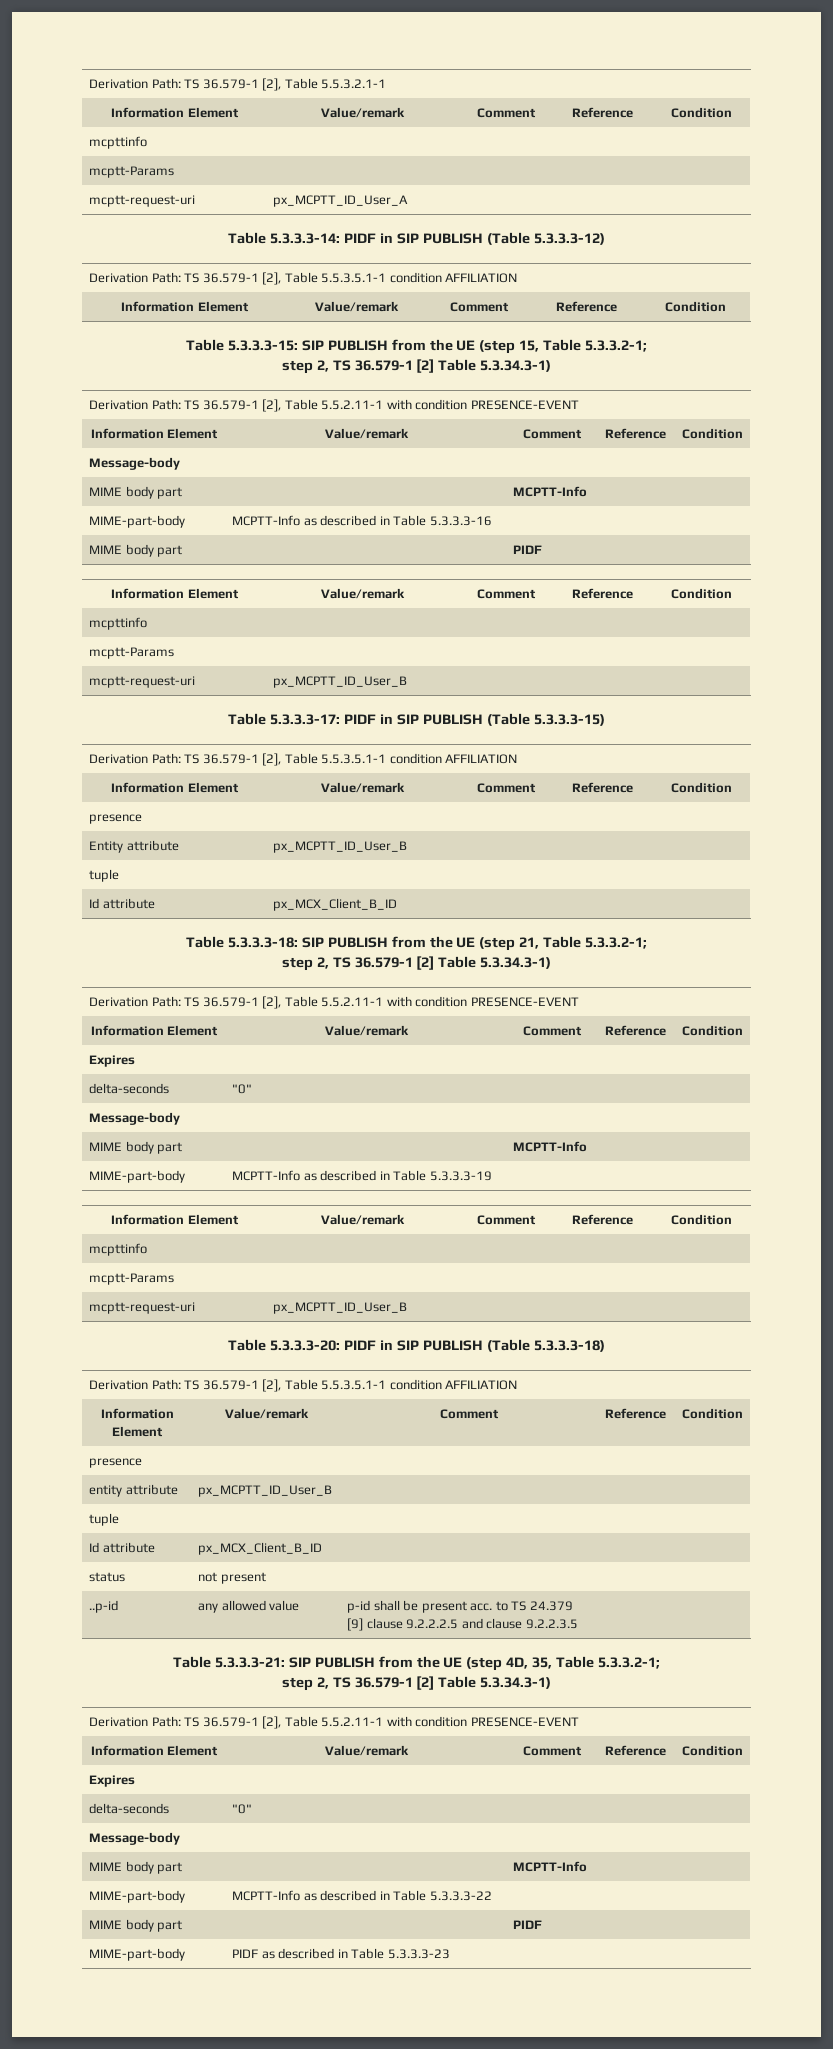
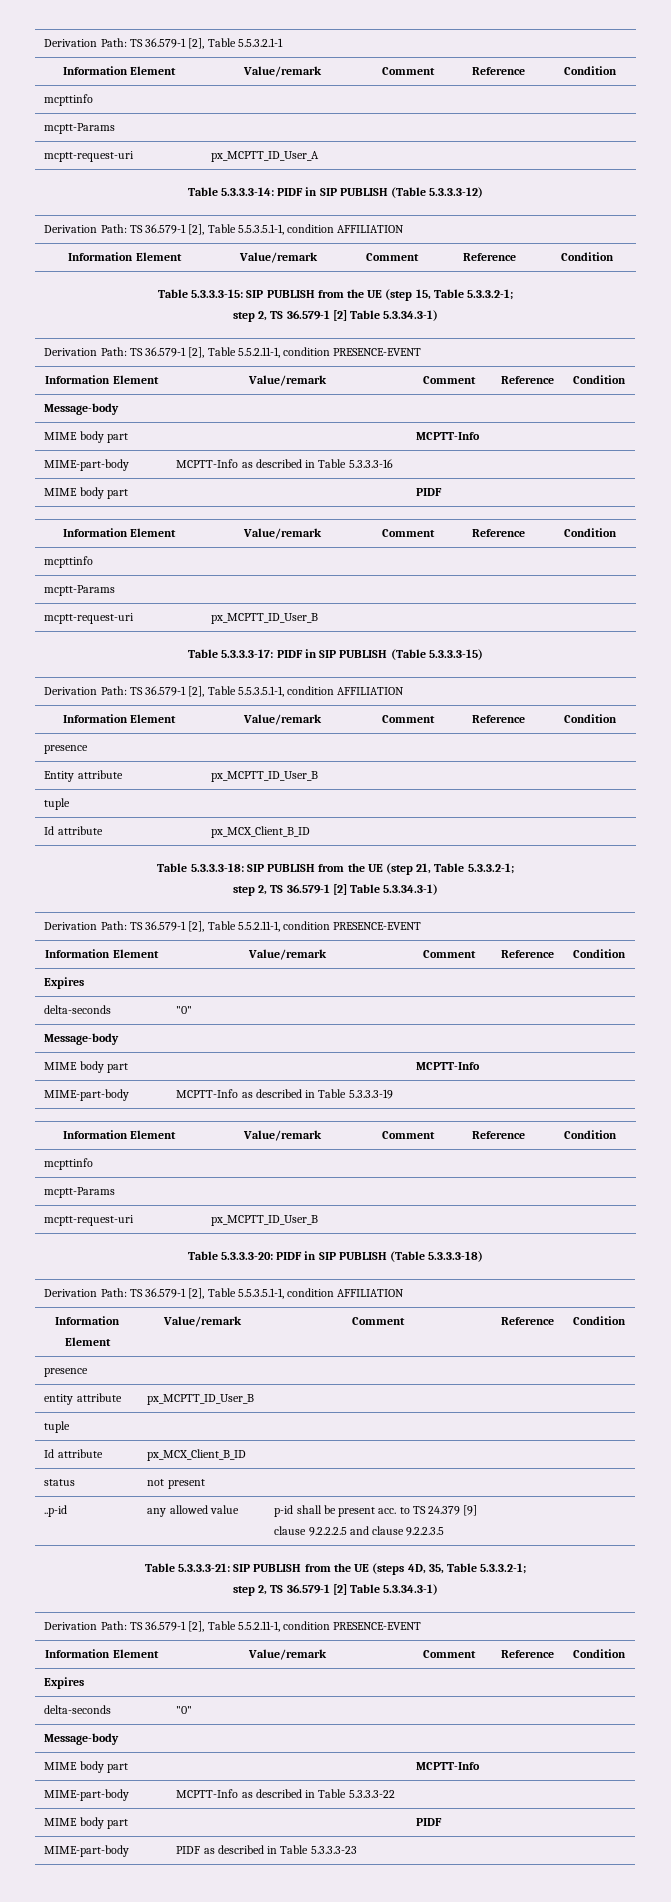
[321,273,387,283] 5.5.3.5.1-1 -> [237,224,284,235] 5.5.3.5.1-1,
[321,399,412,410] 5.5.2.11-1 with -> [237,347,280,358] 5.5.2.11-1,
[321,754,387,764] 5.5.3.5.1-1 -> [237,686,284,697] 5.5.3.5.1-1,
[321,996,412,1007] 5.5.2.11-1 with -> [237,921,280,932] 5.5.2.11-1,
[321,1380,387,1390] 5.5.3.5.1-1 -> [237,1288,284,1299] 5.5.3.5.1-1,
[466,1657,503,1671] (step -> [372,1563,405,1575] (steps
[321,1716,412,1727] 5.5.2.11-1 with -> [237,1621,280,1632] 5.5.2.11-1,

